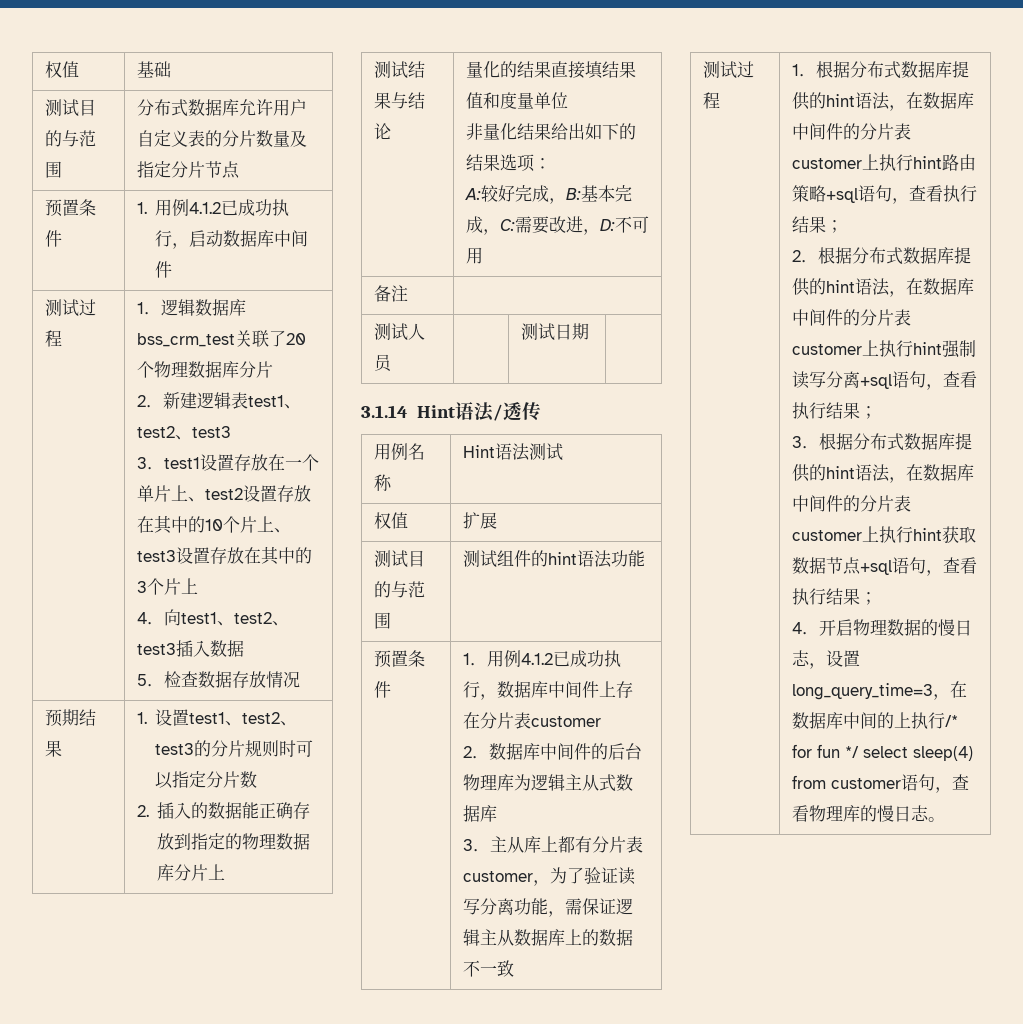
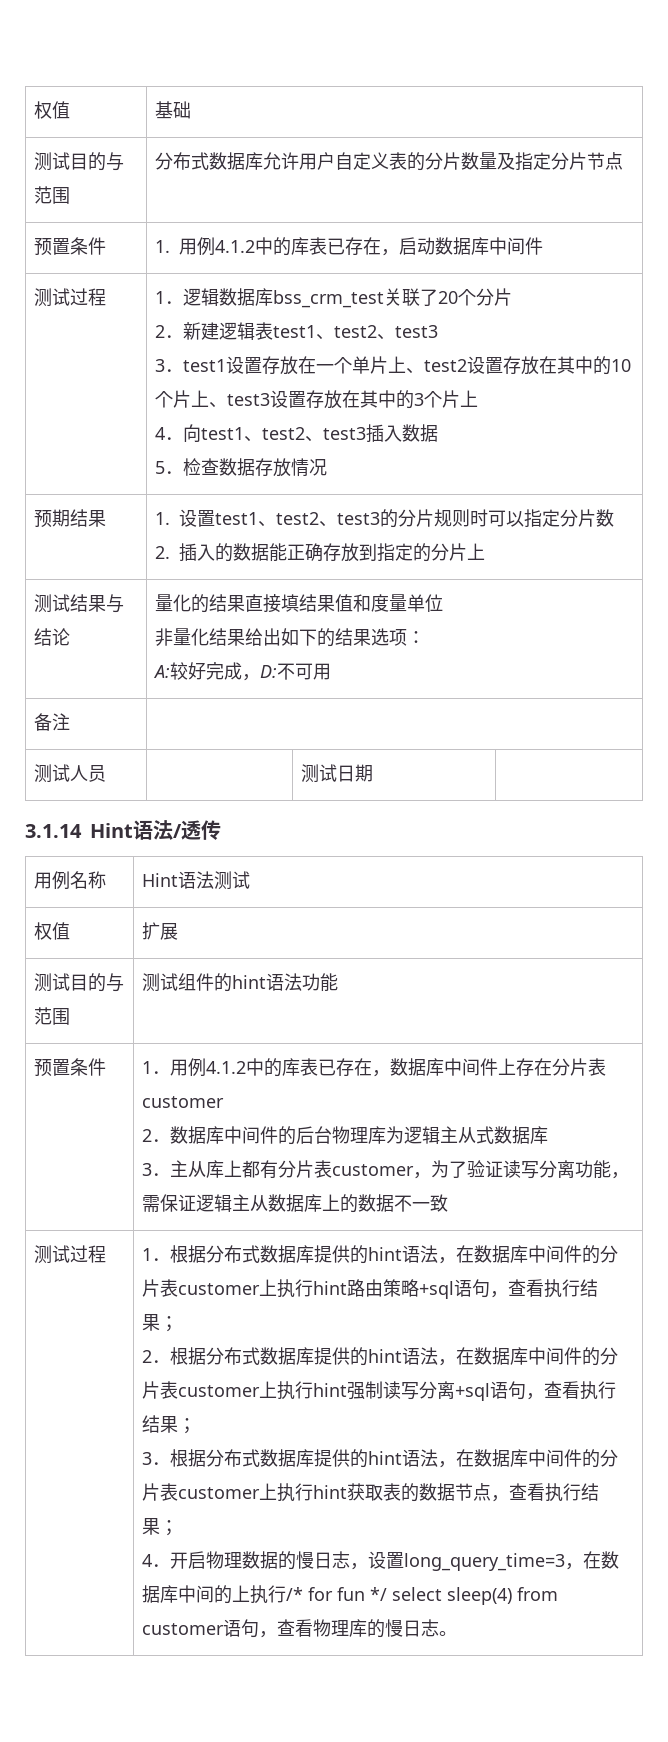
[221,199,290,216] [155,230,173,247] 已成功执行 -> [255,237,382,256] 中的库表已存在
[153,361,239,378] 物理数据库 -> (477, 297) none
[242,833,311,850] [157,864,175,881] 物理数据库 -> (432, 552) none
[565,185,632,202] [465,216,600,235] B:基本完成，C:需要改进， -> (261, 677) none
[552,650,621,667] [462,681,480,698] 已成功执行 -> [246,1058,373,1077] 中的库表已存在
(976, 534) none -> [383,1483,420,1502] 表的
[859,557,926,575] +sql语句 -> (492, 1492) none

